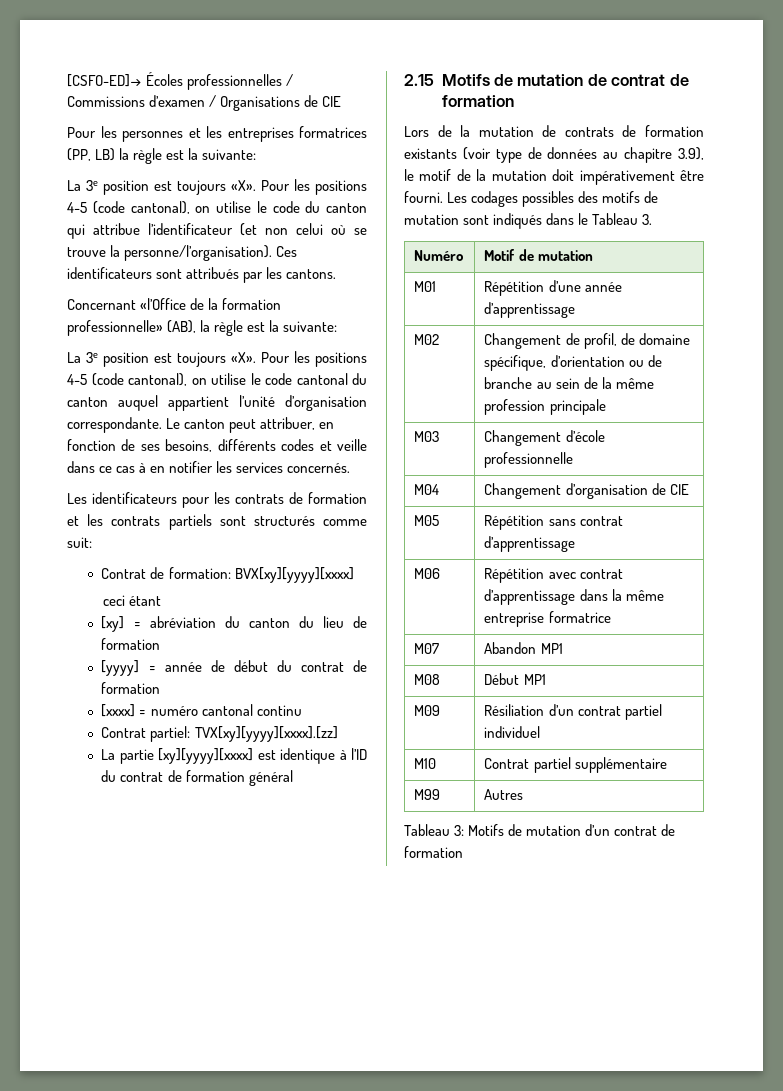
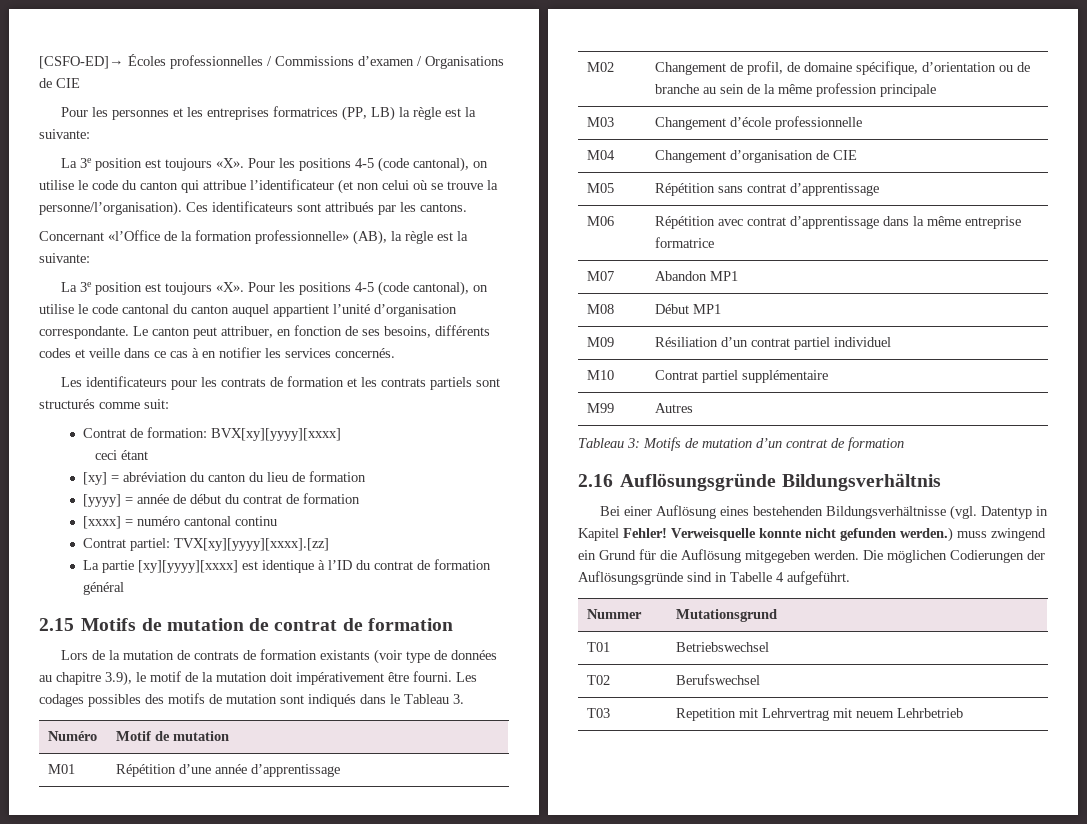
(463, 852) none -> [578,473,941,491] [599,505,1048,520] [578,527,1046,542] [578,549,1045,563] [578,571,850,585] [587,609,643,619] [676,609,778,622] [587,642,611,652] [676,642,770,652] [587,675,611,685] [676,674,761,685] [587,708,611,718] [676,708,964,721] // 2.16 Auflösungsgründe Bildungsverhältnis // Bei einer Auflösung eines bestehenden Bildungsverhältnisse (vgl. Datentyp in Kapitel Fehler! Verweisquelle konnte nicht gefunden werden.) muss zwingend ein Grund für die Auflösung mitgegeben werden. Die möglichen Codierungen der Auflösungsgründe sind in Tabelle 4 aufgeführt. // Nummer | Mutationsgrund // T01 | Betriebswechsel // T02 | Berufswechsel // T03 | Repetition mit Lehrvertrag mit neuem Lehrbetrieb

